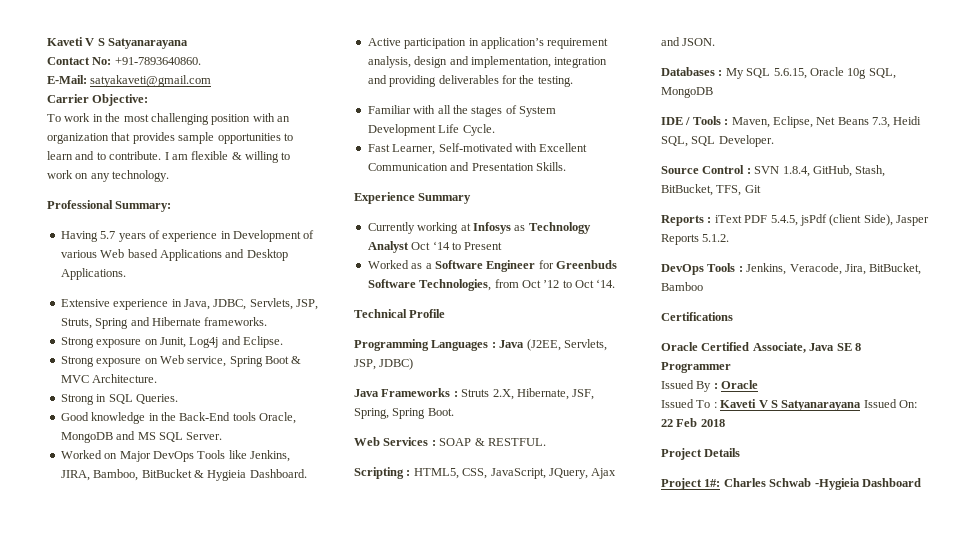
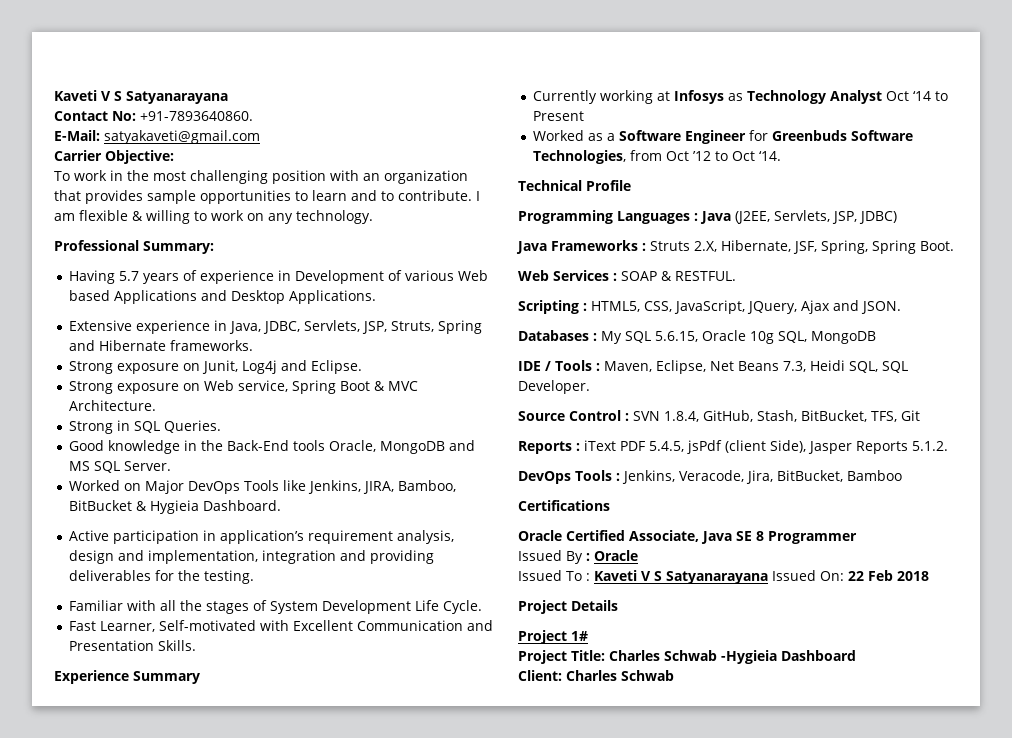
[704,479,721,487] 1#: -> [571,631,588,641] [518,650,605,664] 1# // Project Title:
(921, 482) none -> [518,670,674,681] // Client: Charles Schwab

